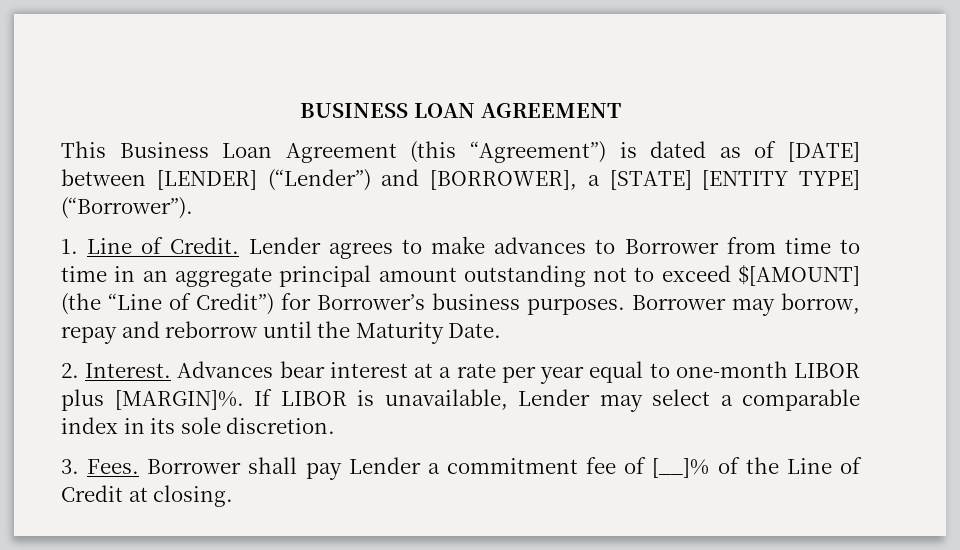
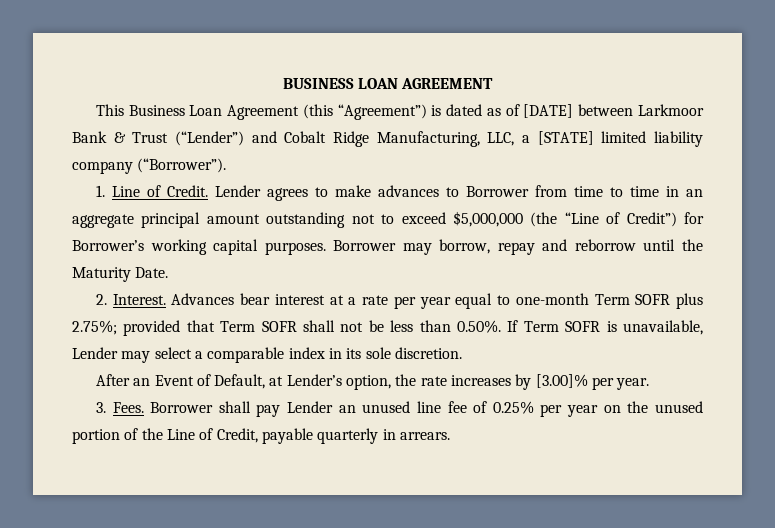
[156,169,860,191] [LENDER] (“Lender”) and [BORROWER], a [STATE] [ENTITY TYPE] -> [638,104,705,116] [72,131,703,147] [72,161,133,174] Larkmoor Bank & Trust (“Lender”) and Cobalt Ridge Manufacturing, LLC, a [STATE] limited liability company
[737,264,860,286] $[AMOUNT] -> [452,211,523,227] $5,000,000
[432,293,520,310] business -> [150,239,259,255] working capital
[794,363,861,378] [61,389,347,411] LIBOR plus [MARGIN]%. If LIBOR -> [594,293,704,309] [72,320,601,336] Term SOFR plus 2.75%; provided that Term SOFR shall not be less than 0.50%. If Term SOFR
(336, 425) none -> [95,374,650,390] // After an Event of Default, at Lender’s option, the rate increases by [3.00]% per year.
[427,457,862,478] [61,485,234,507] a commitment fee of [__]% of the Line of Credit at closing. -> [338,401,703,417] [72,428,450,444] an unused line fee of 0.25% per year on the unused portion of the Line of Credit, payable quarterly in arrears.

